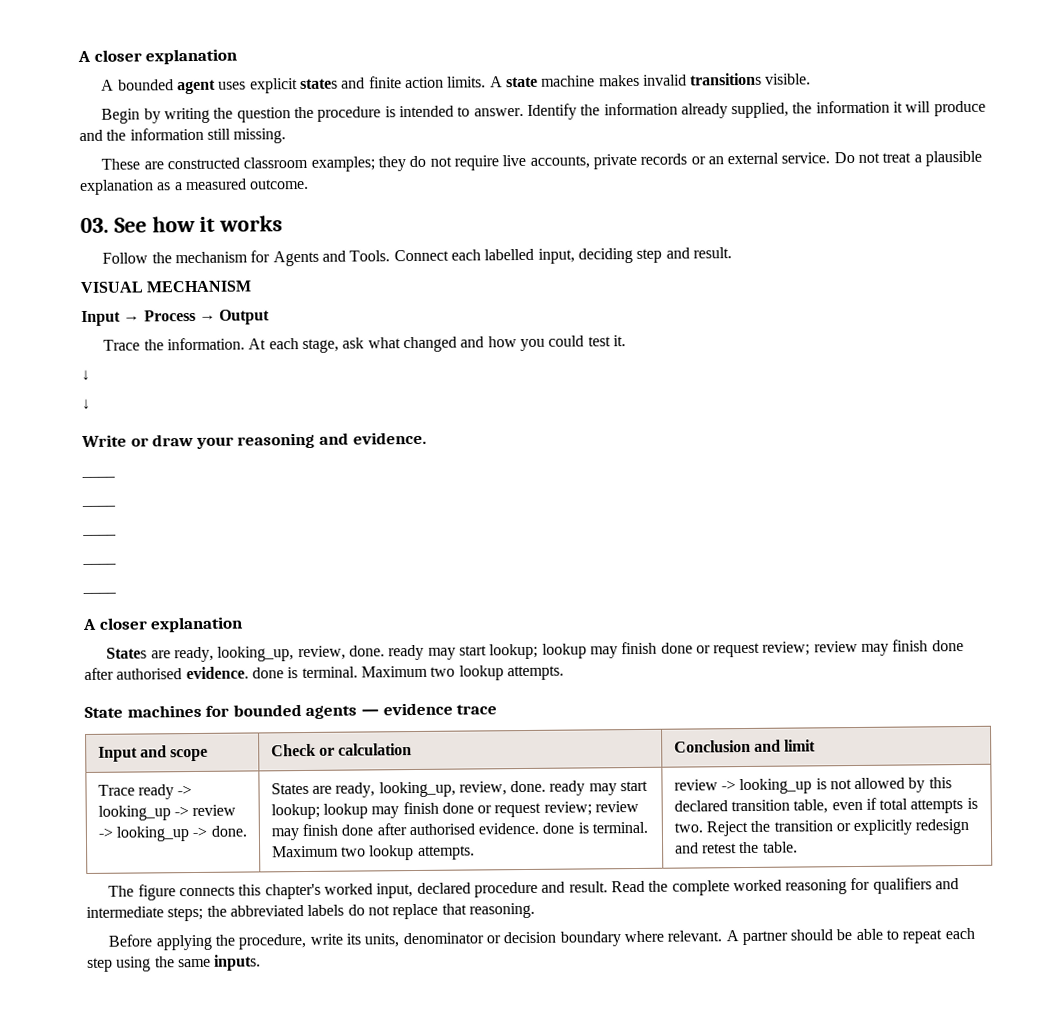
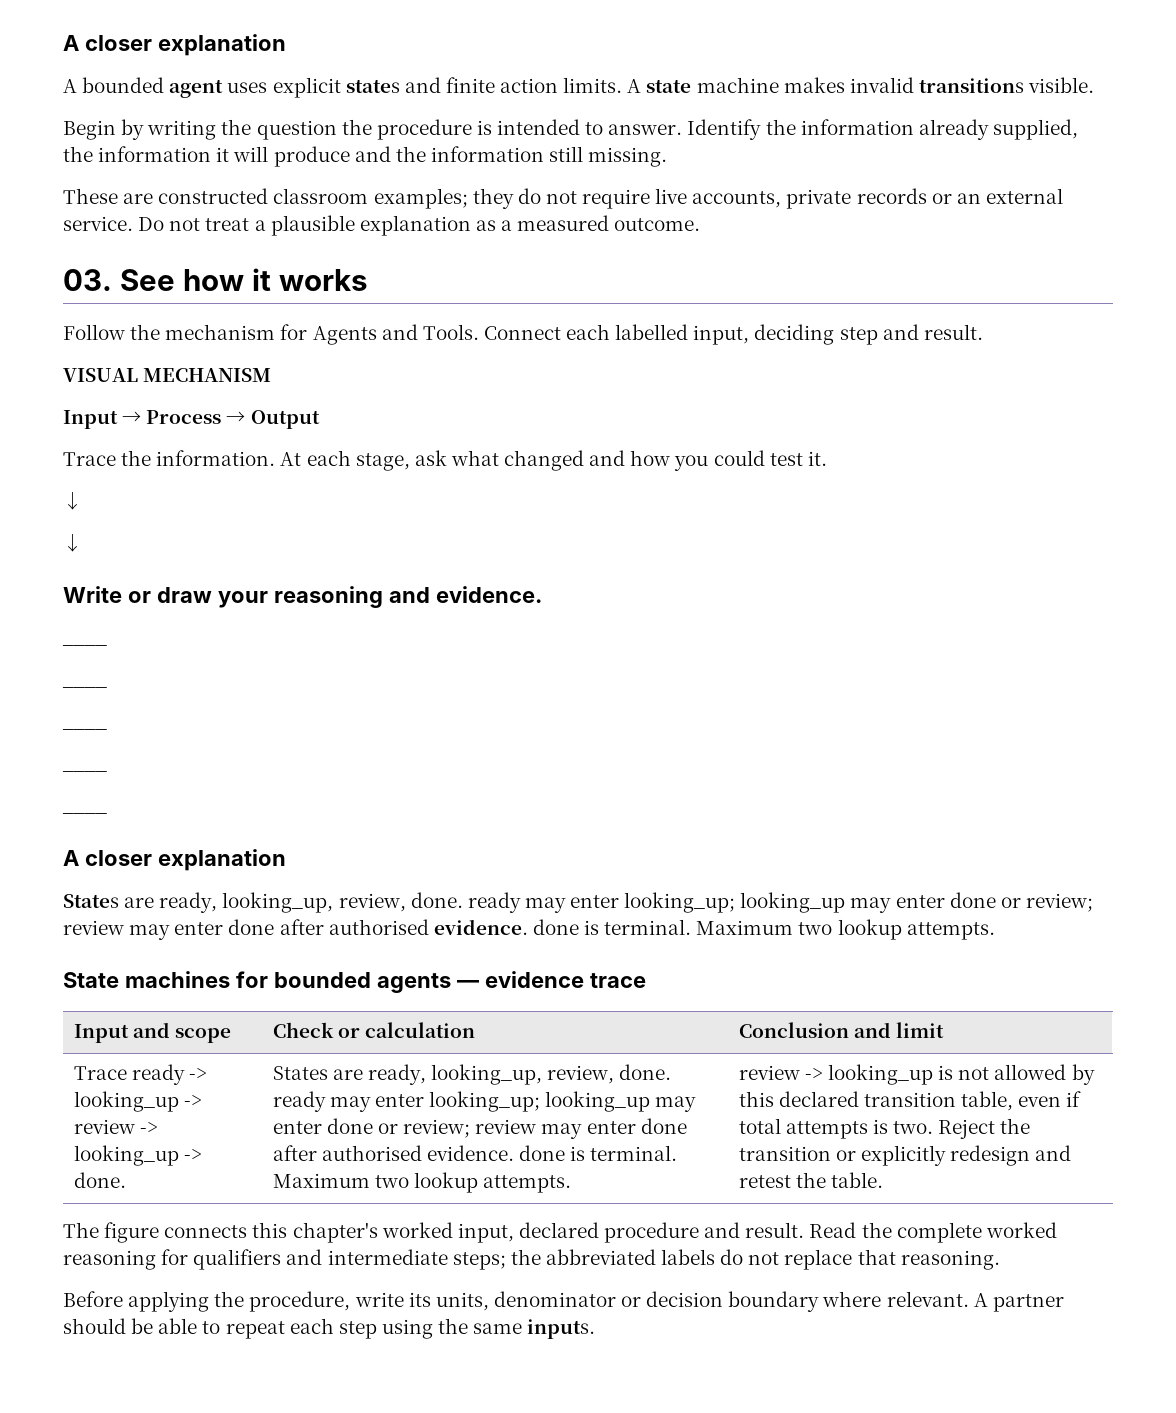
[458,639,929,660] start lookup; lookup may finish done or request review; review may finish -> [570,892,1093,913] [63,920,224,940] enter looking_up; looking_up may enter done or review; review may enter
[620,780,649,792] [270,800,640,820] [270,823,338,841] start lookup; lookup may finish done or request review; review may finish -> [375,1091,697,1112] [272,1118,636,1139] enter looking_up; looking_up may enter done or review; review may enter

